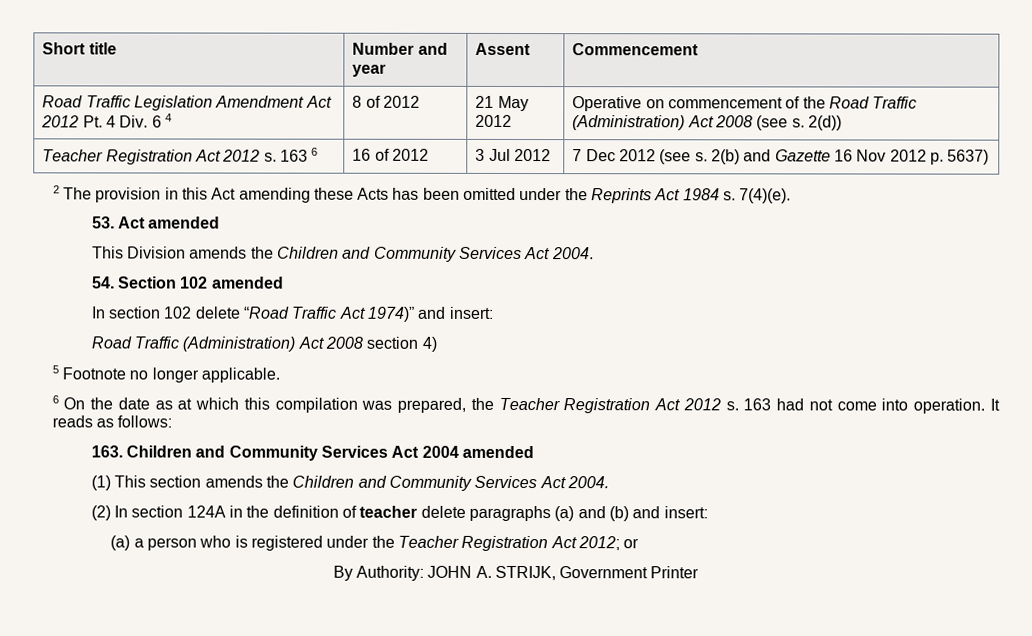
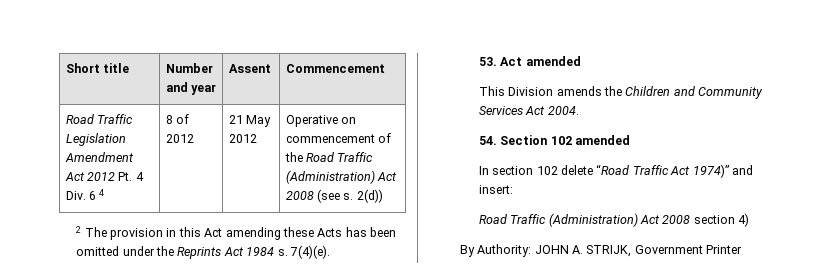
[42,147,319,165] [352,148,429,161] [475,148,551,162] [572,149,990,165] // Teacher Registration Act 2012 s. 163 6 | 16 of 2012 | 3 Jul 2012 | 7 Dec 2012 (see s. 2(b) and Gazette 16 Nov 2012 p. 5637) -> (383, 196) none
[51,365,280,383] [51,395,1000,414] [51,415,173,428] [90,445,535,461] [90,475,610,491] [90,505,708,522] [110,535,640,552] // 5 Footnote no longer applicable. // 6 On the date as at which this compilation was prepared, the Teacher Registration Act 2012 s. 163 had not come into operation. It reads as follows: // 163. Children and Community Services Act 2004 amended // (1) This section amends the Children and Community Services Act 2004. // (2) In section 124A in the definition of teacher delete paragraphs (a) and (b) and insert: // (a) a person who is registered under the Teacher Registration Act 2012; or -> (750, 220) none

